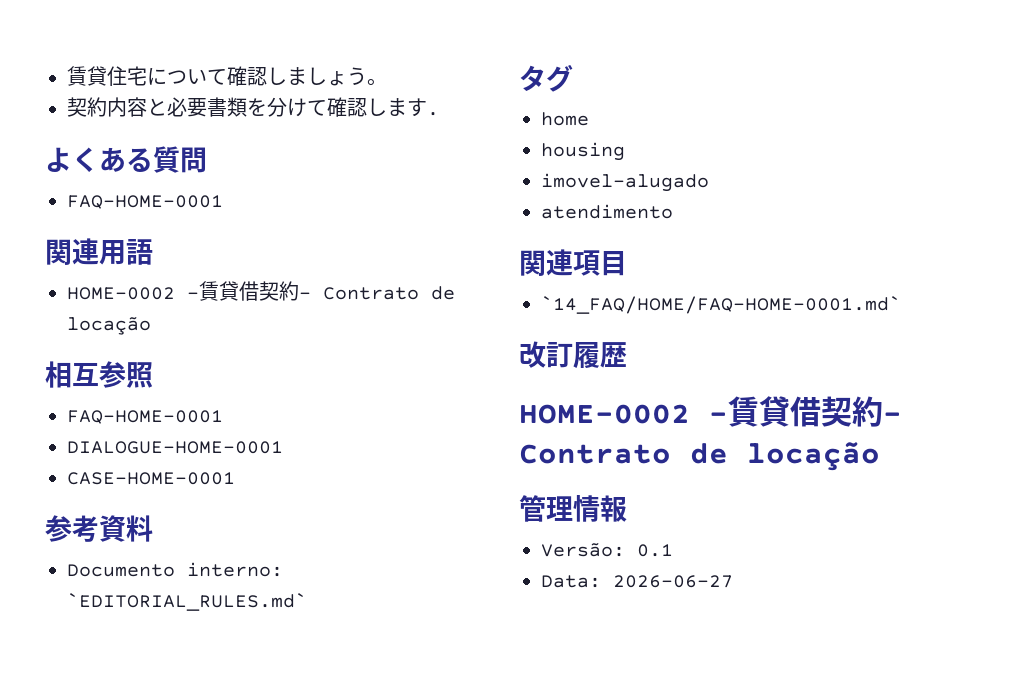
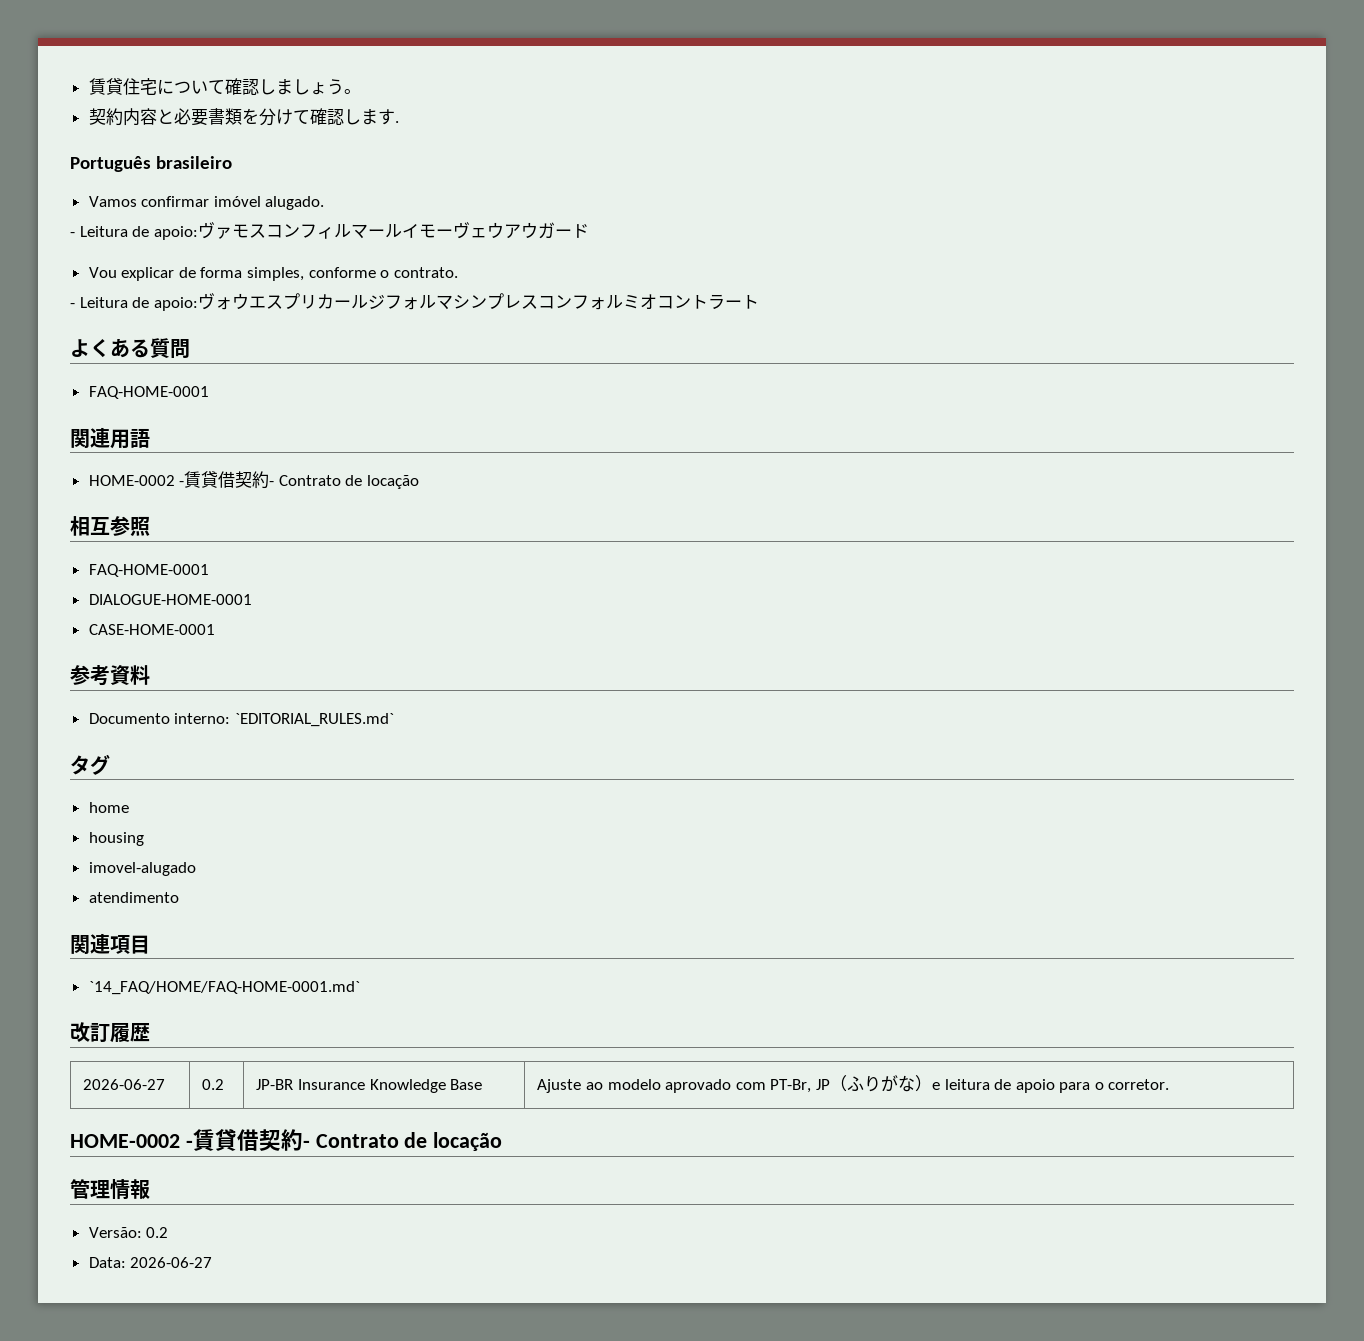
(439, 114) none -> [70,156,232,172] [88,196,325,210] [70,222,589,240] [88,267,458,281] [70,293,759,311] // Português brasileiro // Vamos confirmar imóvel alugado. // - Leitura de apoio:ヴァモスコンフィルマールイモーヴェウアウガード // Vou explicar de forma simples, conforme o contrato. // - Leitura de apoio:ヴォウエスプリカールジフォルマシンプレスコンフォルミオコントラート
(627, 355) none -> [83,1079,166,1090] [202,1079,225,1090] [256,1079,483,1093] [537,1075,1170,1093] // 2026-06-27 | 0.2 | JP-BR Insurance Knowledge Base | Ajuste ao modelo aprovado com PT-Br, JP（ふりがな）e leitura de apoio para o corretor.
[637,544,673,557] 0.1 -> [146,1227,169,1238] 0.2

